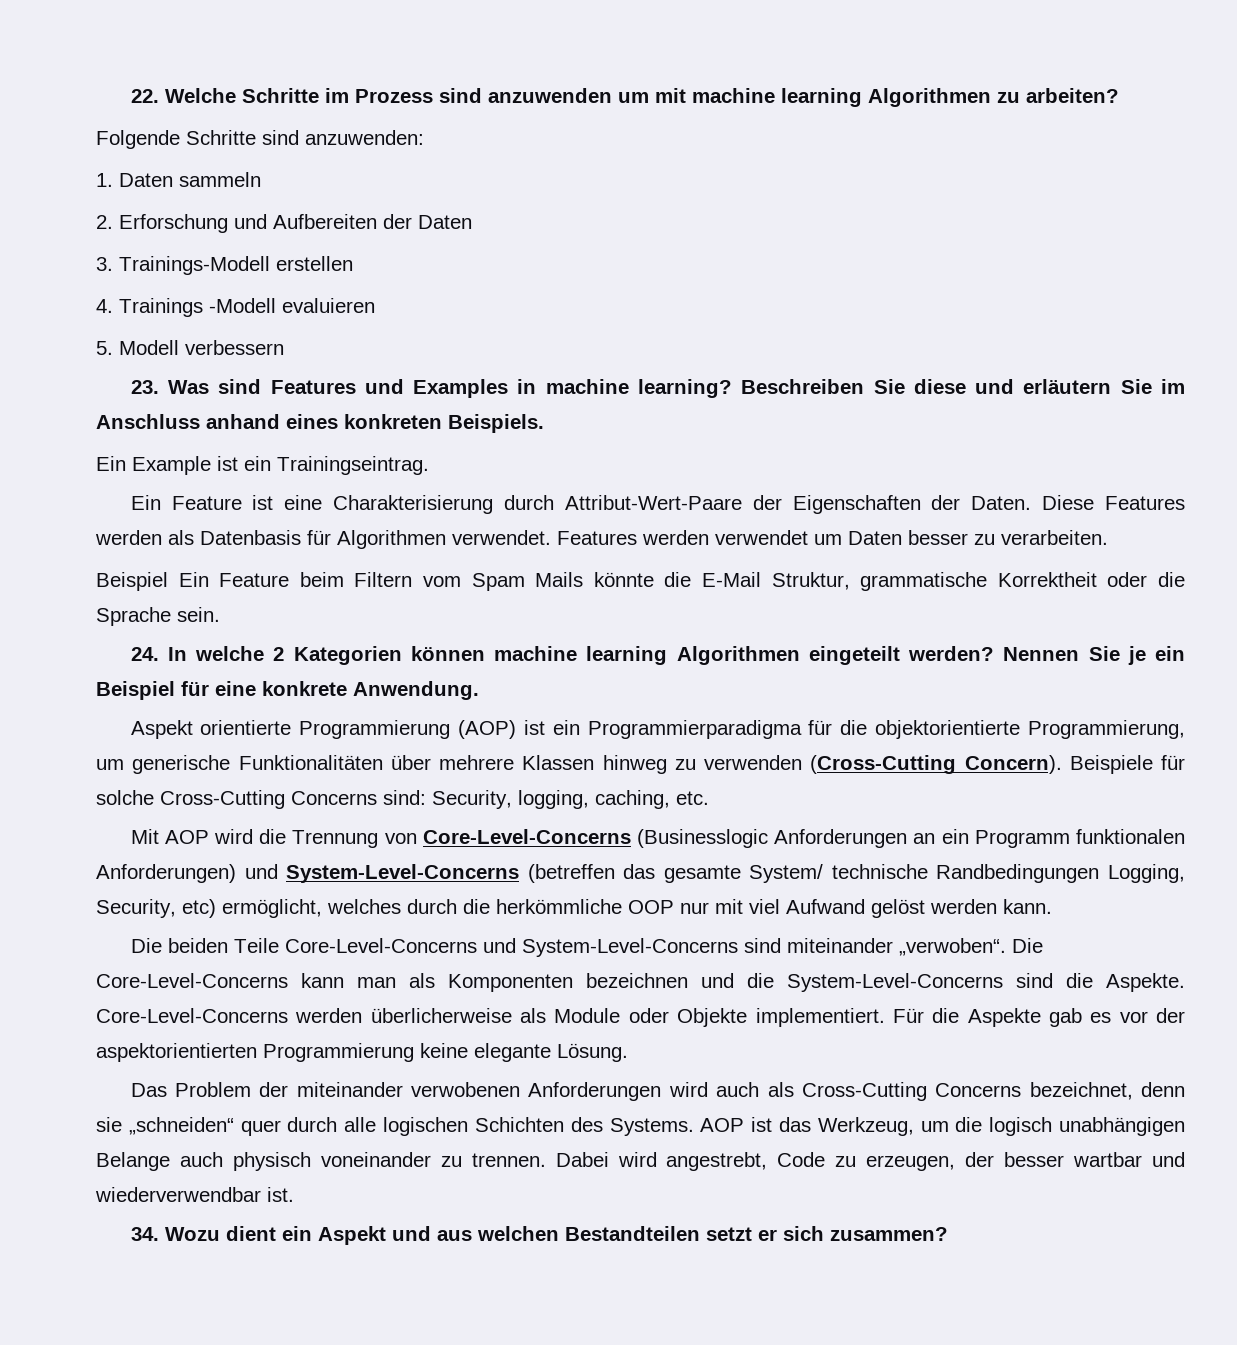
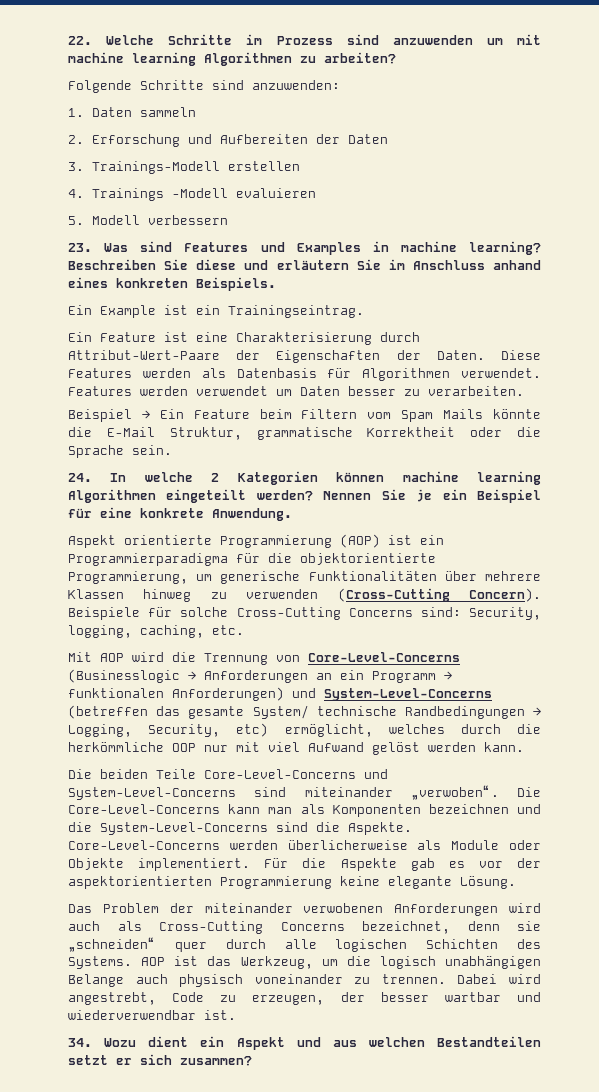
(168, 581) none -> [141,410,150,419] →
(769, 838) none -> [188,671,196,680] →
(1070, 839) none -> [444,671,452,680] →
(1100, 873) none -> [533,707,541,716] →

